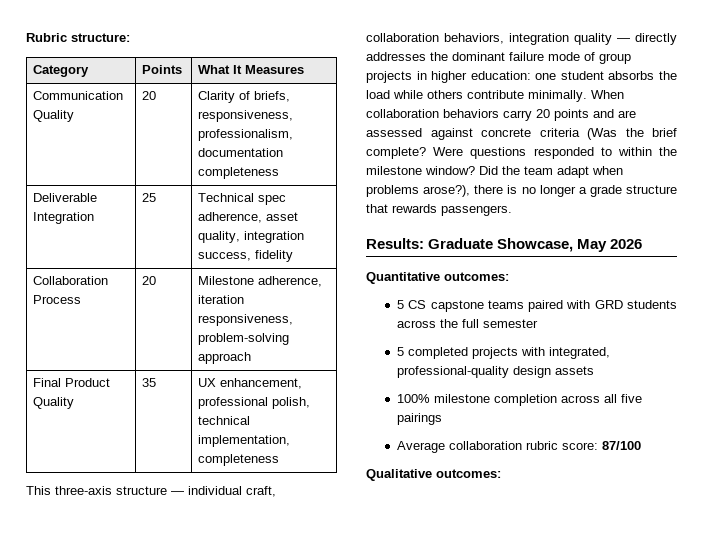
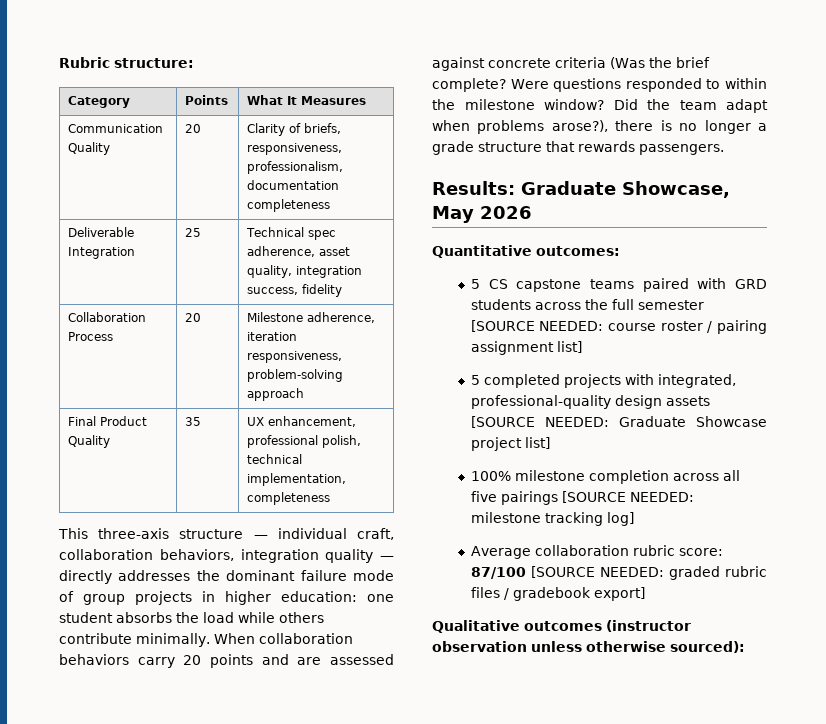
(539, 323) none -> [470,320,767,334] [470,341,582,355] [SOURCE NEEDED: course roster / pairing assignment list]
(595, 370) none -> [470,416,767,428] [470,437,550,451] [SOURCE NEEDED: Graduate Showcase project list]
(443, 419) none -> [561,491,694,503] [470,512,634,526] [SOURCE NEEDED: milestone tracking log]
[366,469,501,481] // Qualitative outcomes: -> [530,566,767,580] [470,587,645,601] [432,620,691,633] [432,641,745,653] [SOURCE NEEDED: graded rubric files / gradebook export] // Qualitative outcomes (instructor observation unless otherwise sourced):

